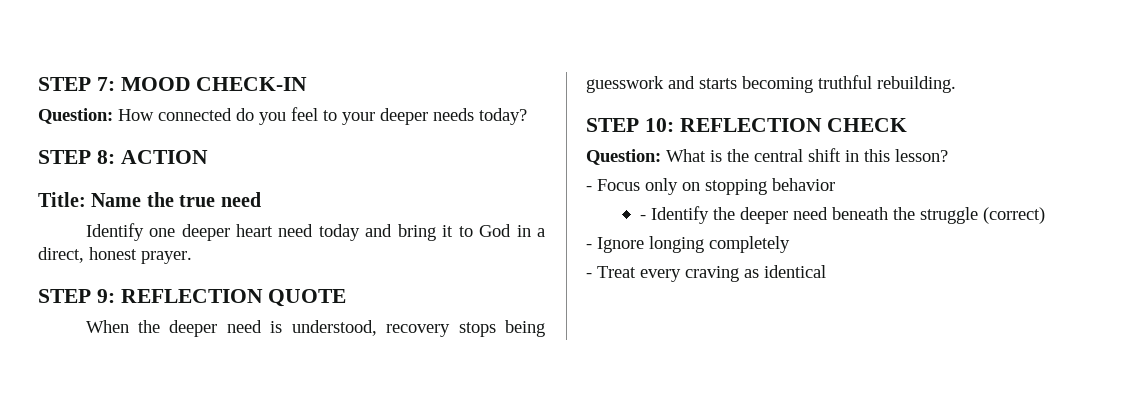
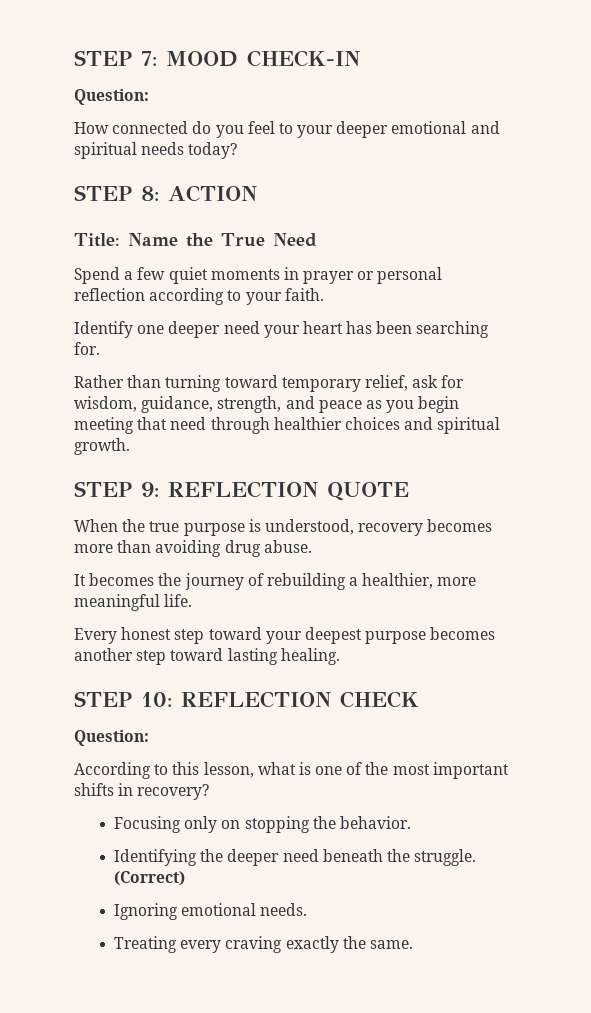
(113, 116) none -> (149, 97) //
(428, 116) none -> [391,121,500,134] [74,142,137,159] emotional and spiritual
[179,192,261,207] [85,223,545,241] [38,247,192,264] true need // Identify one deeper heart need today and bring it to God in a direct, honest prayer. -> [221,233,317,247] [74,267,443,284] [74,288,324,305] [74,321,490,338] [74,342,100,355] [74,375,465,392] [74,396,460,413] [74,417,501,434] [74,438,130,455] True Need // Spend a few quiet moments in prayer or personal reflection according to your faith. // Identify one deeper need your heart has been searching for. // Rather than turning toward temporary relief, ask for wisdom, guidance, strength, and peace as you begin meeting that need through healthier choices and spiritual growth.
[169,320,262,337] deeper need -> [149,521,245,536] true purpose
[458,320,545,337] [586,75,956,93] stops being guesswork and starts becoming truthful rebuilding. -> [427,519,493,532] [74,540,312,557] [74,573,477,590] [74,594,193,611] [74,627,496,644] [74,648,340,665] becomes more than avoiding drug abuse. // It becomes the journey of rebuilding a healthier, more meaningful life. // Every honest step toward your deepest purpose becomes another step toward lasting healing.
[666,148,948,162] [586,178,835,195] [640,206,710,224] What is the central shift in this lesson? // - Focus only on stopping behavior // - Identify -> [74,762,509,779] [74,783,210,800] [113,816,411,833] [113,849,197,866] // According to this lesson, what is one of the most important shifts in recovery? // Focusing only on stopping the behavior. // Identifying
[920,207,1046,224] [586,236,790,253] [586,265,826,282] struggle (correct) // - Ignore longing completely // - Treat every craving as identical -> [414,849,477,866] [113,871,185,886] [113,903,308,920] [113,936,413,953] struggle. (Correct) // Ignoring emotional needs. // Treating every craving exactly the same.

